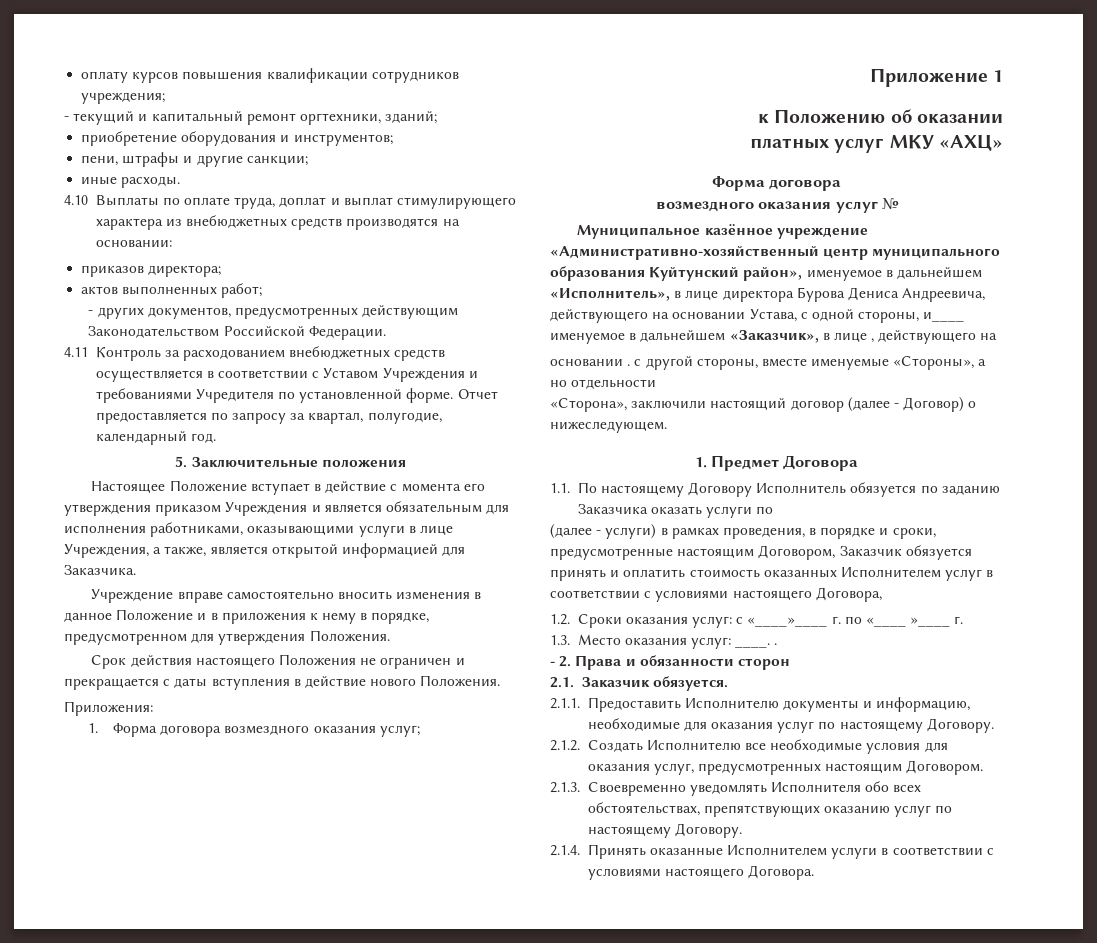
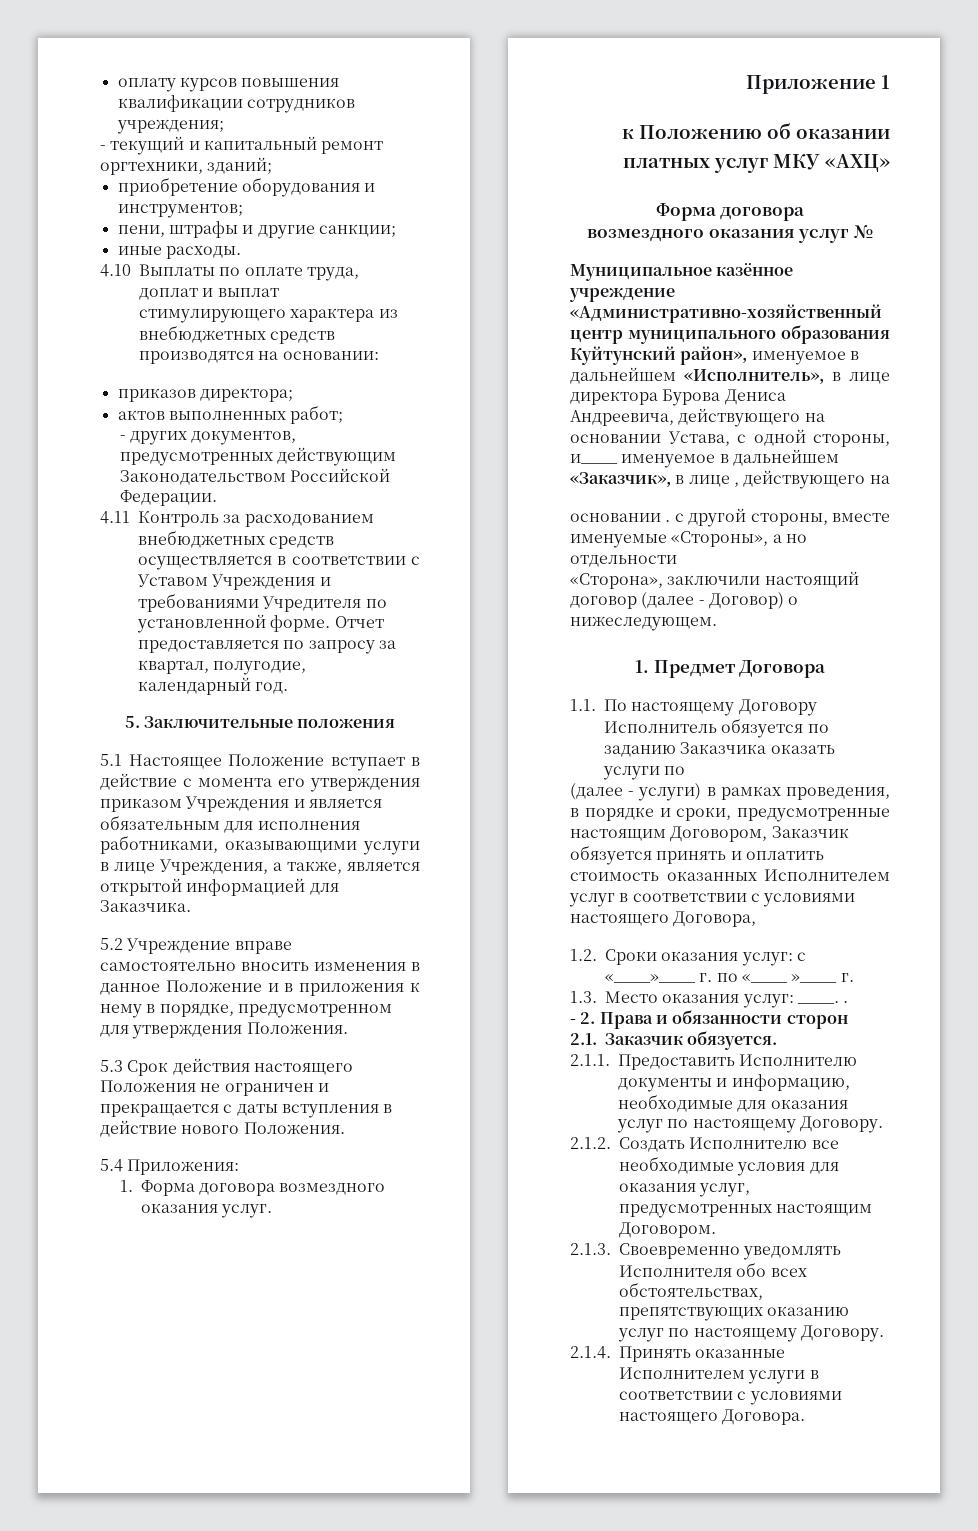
(406, 463) none -> [100,754,122,766] 5.1
(136, 570) none -> [100,938,123,950] 5.2
(390, 635) none -> [100,1060,123,1072] 5.3
(501, 680) none -> [100,1159,123,1172] 5.4
[379,725,420,737] услуг; -> [220,1204,272,1218] услуг.

